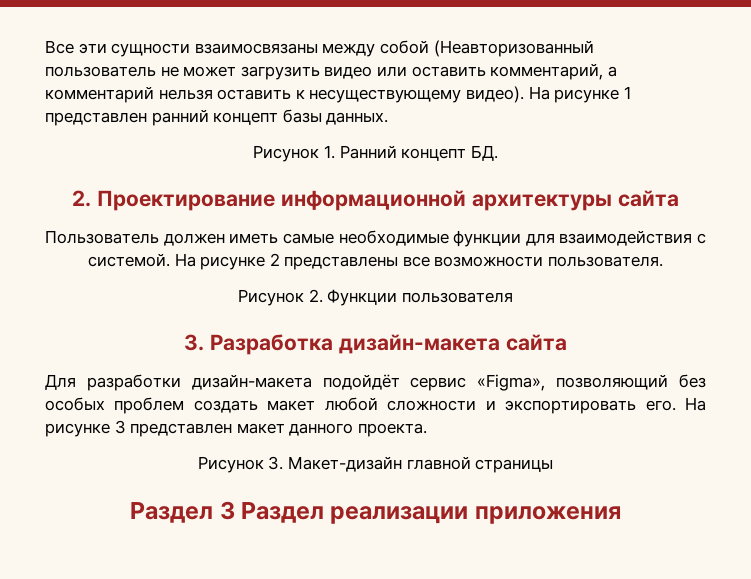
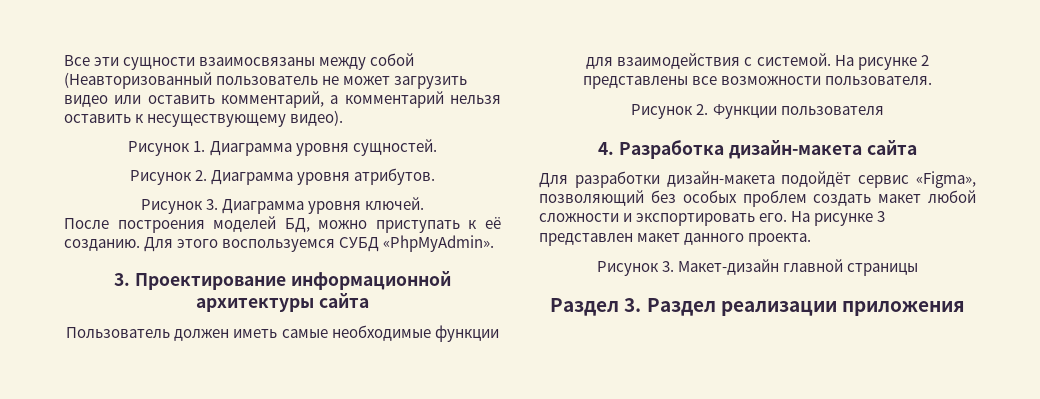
[528,86,631,103] [45,109,389,126] [253,145,498,162] [72,190,92,207] На рисунке 1 представлен ранний концепт базы данных. // Рисунок 1. Ранний концепт БД. // 2. -> [128,139,437,156] [129,168,436,185] [140,197,425,214] [64,216,501,233] [64,235,495,252] [114,273,131,286] // Рисунок 1. Диаграмма уровня сущностей. // Рисунок 2. Диаграмма уровня атрибутов. // Рисунок 3. Диаграмма уровня ключей. // После построения моделей БД, можно приступать к её созданию. Для этого воспользуемся СУБД «PhpMyAdmin». // 3.
[184,334,205,351] 3. -> [598,142,615,155] 4.
[219,501,235,520] 3 -> [624,298,642,312] 3.

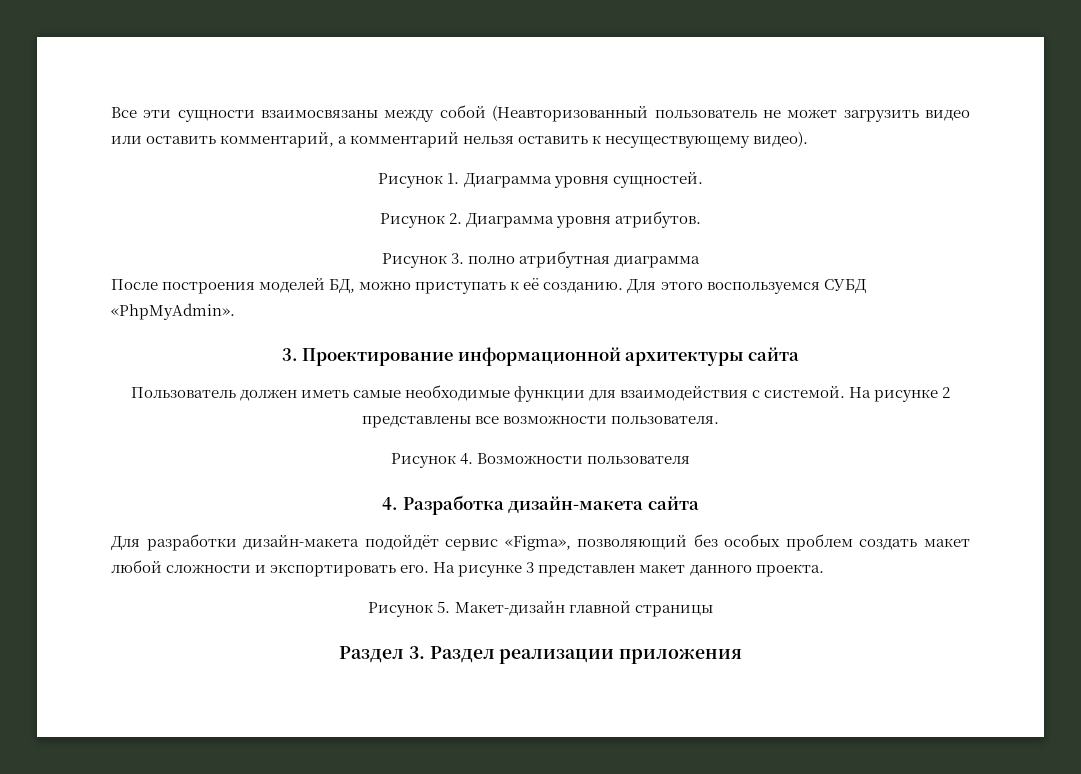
[222,197,425,214] Диаграмма уровня ключей. -> [468,251,701,268] полно атрибутная диаграмма
[696,104,777,119] 2. Функции -> [459,453,584,465] 4. Возможности
[661,261,674,272] 3. -> [437,601,451,613] 5.

